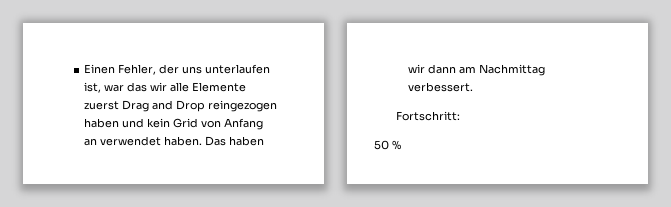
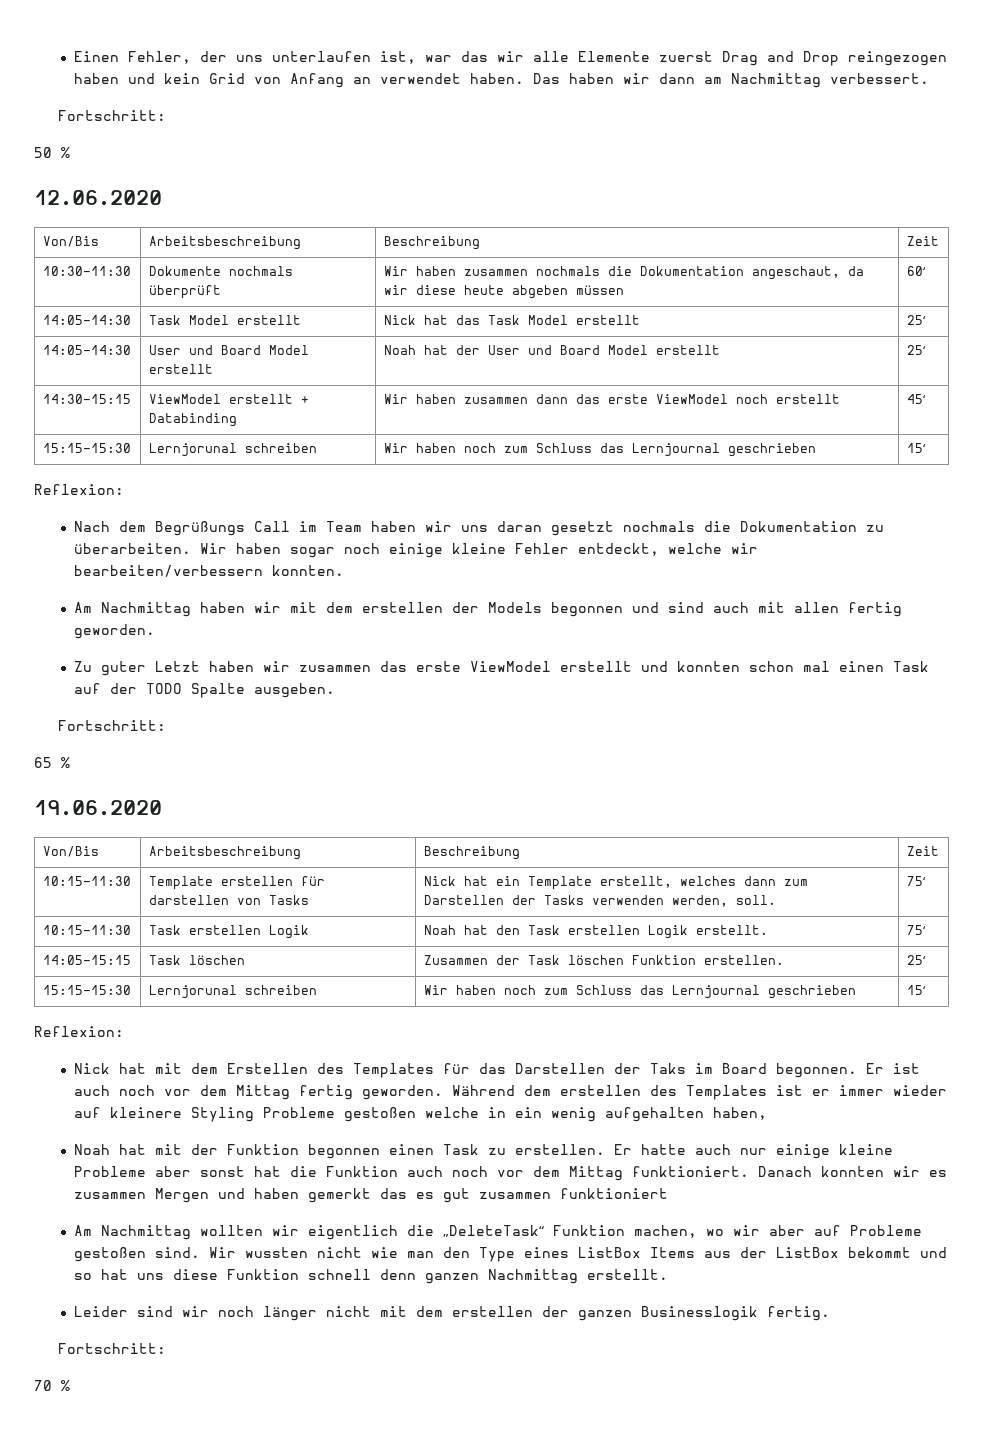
(401, 145) none -> [34,190,162,206] [42,236,99,247] [148,236,301,250] [383,236,480,250] [906,236,939,246] [42,266,131,276] [148,266,293,276] [148,285,221,299] [383,266,864,280] [383,285,624,299] [906,266,926,276] [42,315,131,325] [148,315,301,325] [383,315,640,325] [906,315,926,325] [42,345,131,355] [148,345,309,355] [148,364,213,374] [383,345,720,355] [906,345,926,355] [42,394,131,404] [148,394,309,404] [148,413,237,427] [383,394,840,404] [906,394,926,404] [42,443,131,453] [148,443,317,457] [383,443,816,457] [906,443,926,453] [34,484,124,495] [73,521,884,536] [73,543,758,558] [73,565,344,577] [73,602,902,617] [73,624,155,639] [73,661,929,676] [73,683,335,698] [58,720,167,731] [34,757,70,768] [34,800,162,816] [42,846,99,857] [148,846,301,860] [423,846,520,860] [906,846,939,856] [42,876,131,886] [148,876,325,890] [148,895,309,905] [423,876,808,890] [423,895,776,907] [906,876,926,886] [42,925,131,935] [148,925,309,939] [423,925,768,939] [906,925,926,935] [42,955,131,965] [148,955,245,965] [423,955,784,965] [906,955,926,965] [42,985,131,995] [148,985,317,999] [423,985,856,999] [906,985,926,995] [34,1026,124,1037] [73,1063,920,1078] [73,1085,947,1100] [73,1107,767,1122] [73,1144,893,1159] [73,1166,947,1181] [73,1188,668,1203] [73,1225,922,1240] [73,1247,947,1262] [73,1269,668,1284] [73,1306,830,1321] [58,1343,167,1354] [34,1380,70,1391] // 12.06.2020 // Von/Bis | Arbeitsbeschreibung | Beschreibung | Zeit // 10:30-11:30 | Dokumente nochmals überprüft | Wir haben zusammen nochmals die Dokumentation angeschaut, da wir diese heute abgeben müssen | 60‘ // 14:05-14:30 | Task Model erstellt | Nick hat das Task Model erstellt | 25‘ // 14:05-14:30 | User und Board Model erstellt | Noah hat der User und Board Model erstellt | 25‘ // 14:30-15:15 | ViewModel erstellt + Databinding | Wir haben zusammen dann das erste ViewModel noch erstellt | 45‘ // 15:15-15:30 | Lernjorunal schreiben | Wir haben noch zum Schluss das Lernjournal geschrieben | 15‘ // Reflexion: // Nach dem Begrüßungs Call im Team haben wir uns daran gesetzt nochmals die Dokumentation zu überarbeiten. Wir haben sogar noch einige kleine Fehler entdeckt, welche wir bearbeiten/verbessern konnten. // Am Nachmittag haben wir mit dem erstellen der Models begonnen und sind auch mit allen fertig geworden. // Zu guter Letzt haben wir zusammen das erste ViewModel erstellt und konnten schon mal einen Task auf der TODO Spalte ausgeben. // Fortschritt: // 65 % // 19.06.2020 // Von/Bis | Arbeitsbeschreibung | Beschreibung | Zeit // 10:15-11:30 | Template erstellen für darstellen von Tasks | Nick hat ein Template erstellt, welches dann zum Darstellen der Tasks verwenden werden, soll. | 75‘ // 10:15-11:30 | Task erstellen Logik | Noah hat den Task erstellen Logik erstellt. | 75‘ // 14:05-15:15 | Task löschen | Zusammen der Task löschen Funktion erstellen. | 25‘ // 15:15-15:30 | Lernjorunal schreiben | Wir haben noch zum Schluss das Lernjournal geschrieben | 15‘ // Reflexion: // Nick hat mit dem Erstellen des Templates für das Darstellen der Taks im Board begonnen. Er ist auch noch vor dem Mittag fertig geworden. Während dem erstellen des Templates ist er immer wieder auf kleinere Styling Probleme gestoßen welche in ein wenig aufgehalten haben, // Noah hat mit der Funktion begonnen einen Task zu erstellen. Er hatte auch nur einige kleine Probleme aber sonst hat die Funktion auch noch vor dem Mittag funktioniert. Danach konnten wir es zusammen Mergen und haben gemerkt das es gut zusammen funktioniert // Am Nachmittag wollten wir eigentlich die „DeleteTask“ Funktion machen, wo wir aber auf Probleme gestoßen sind. Wir wussten nicht wie man den Type eines ListBox Items aus der ListBox bekommt und so hat uns diese Funktion schnell denn ganzen Nachmittag erstellt. // Leider sind wir noch länger nicht mit dem erstellen der ganzen Businesslogik fertig. // Fortschritt: // 70 %

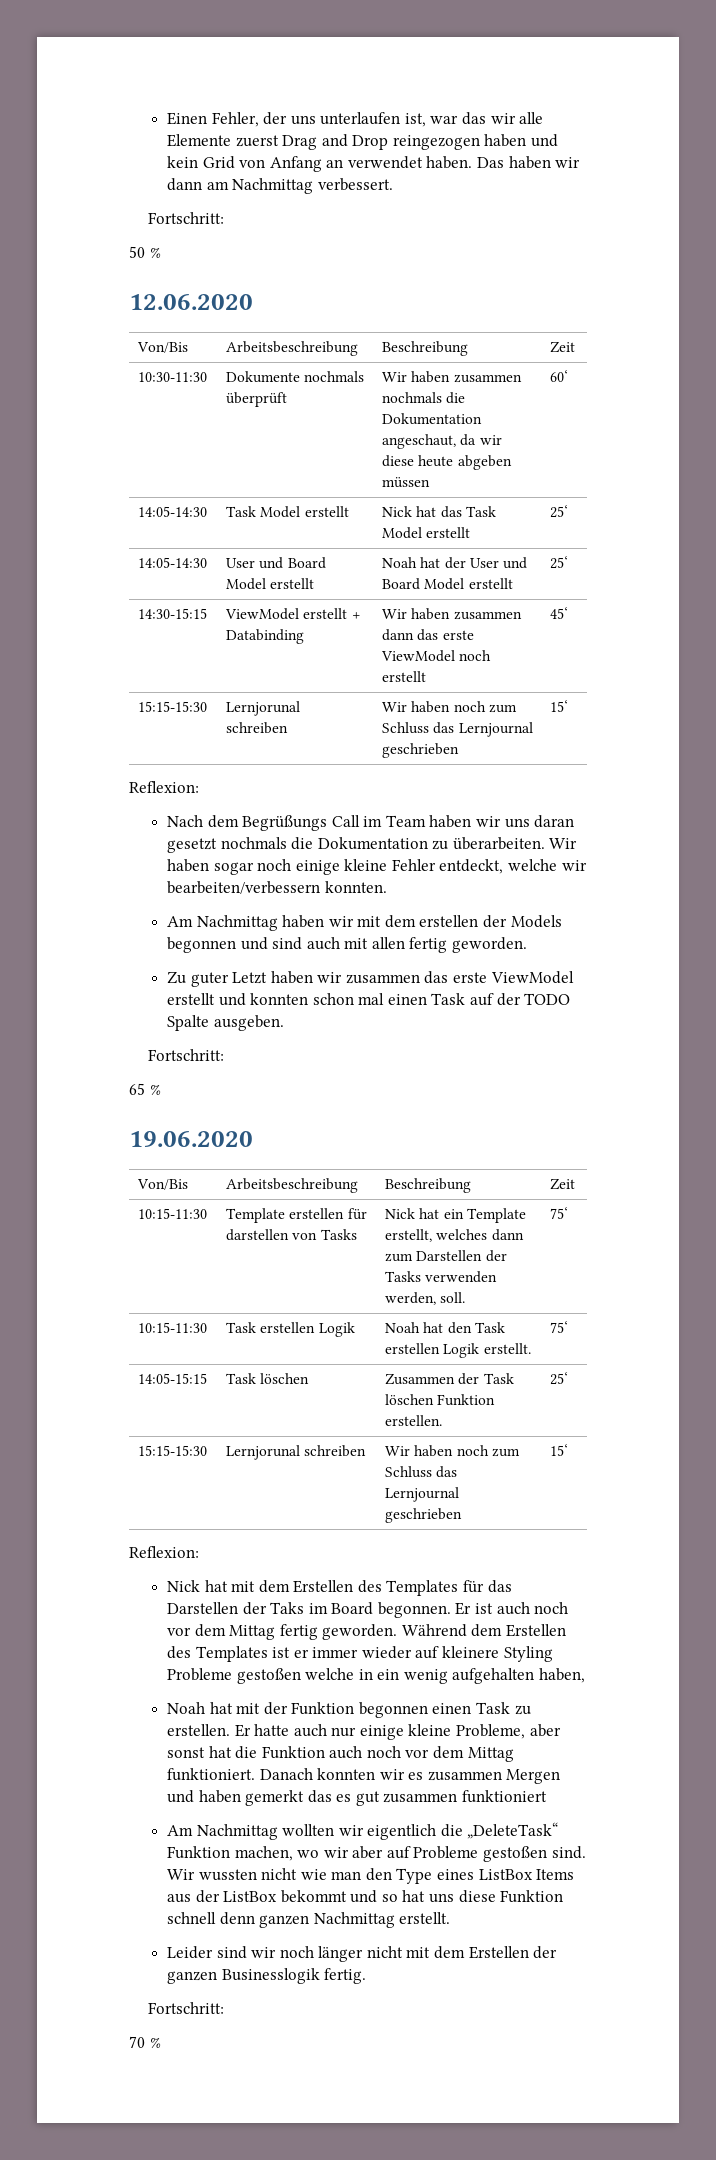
[559,1085,641,1096] erstellen -> [506,1624,567,1637] Erstellen
[73,1166,146,1177] Probleme -> [456,1724,526,1739] Probleme,
[451,1306,533,1317] erstellen -> [468,1946,529,1959] Erstellen

